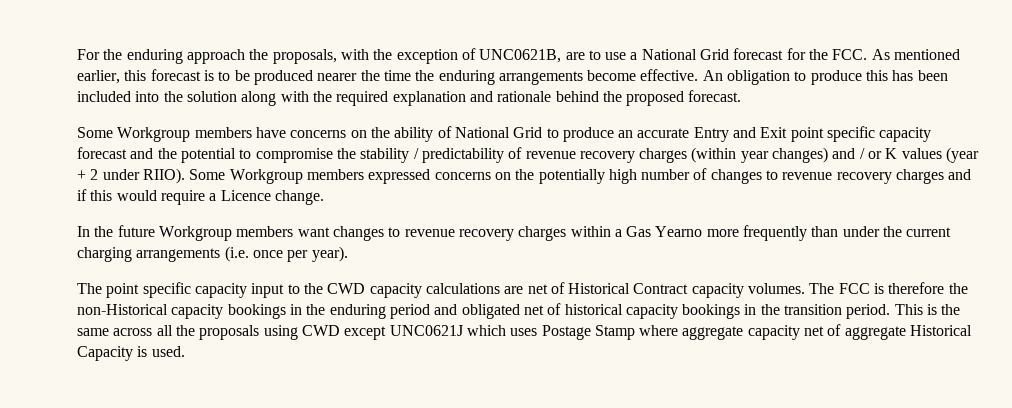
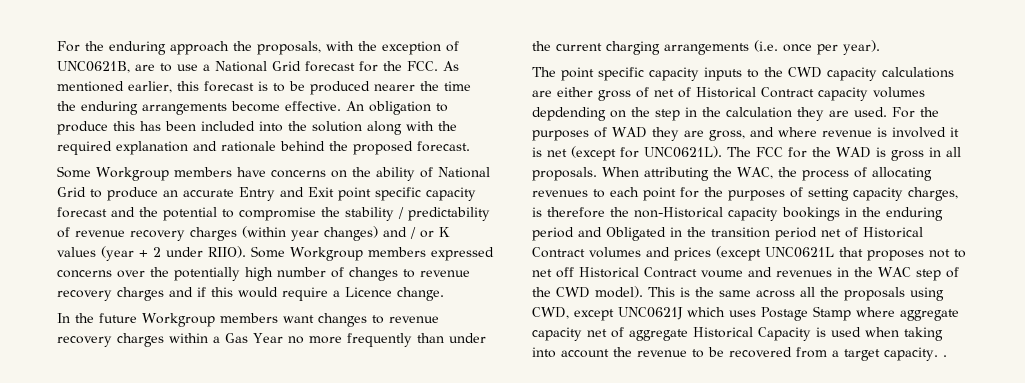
[494,172,511,180] on -> [117,270,145,278] over
[655,226,703,237] Yearno -> [253,333,304,344] Year no
[251,283,285,298] input -> [704,67,742,81] inputs
(524, 290) none -> [557,87,649,101] either gross of
[748,283,870,294] volumes. The FCC -> [873,87,925,98] [532,107,939,121] [532,127,959,141] [532,146,961,161] [532,167,932,181] [532,187,958,201] volumes depdending on the step in the calculation they are used. For the purposes of WAD they are gross, and where revenue is involved it is net (except for UNC0621L). The FCC for the WAD is gross in all proposals. When attributing the WAC, the process of allocating revenues to each point for the purposes of setting capacity charges,
[461,303,891,319] obligated net of historical capacity bookings in the transition period. -> [606,227,923,241] [532,246,966,261] [532,267,959,281] [532,286,643,298] Obligated in the transition period net of Historical Contract volumes and prices (except UNC0621L that proposes not to net off Historical Contract voume and revenues in the WAC step of the CWD model).
[301,325,340,336] CWD -> [532,307,569,319] CWD,
[151,346,185,357] used. -> [831,327,943,341] [532,347,947,361] used when taking into account the revenue to be recovered from a target capacity. .

